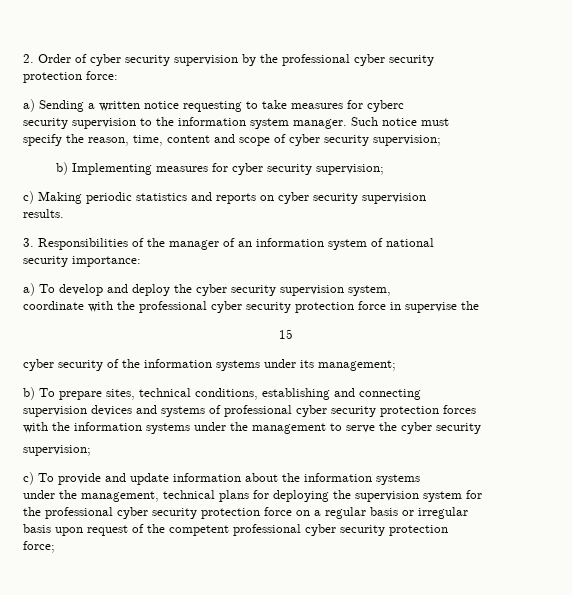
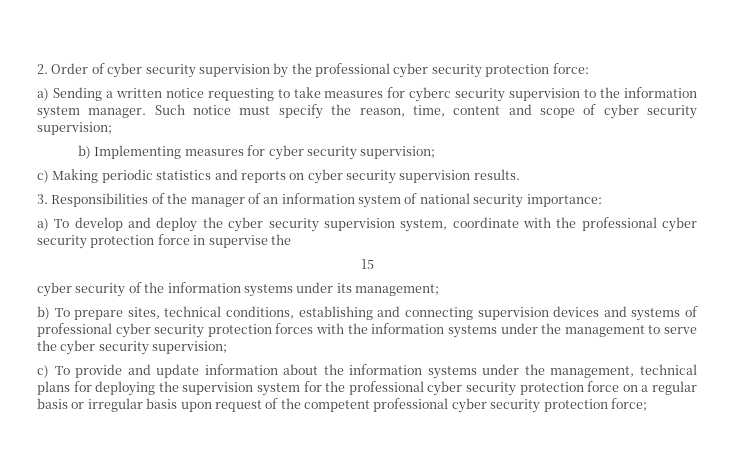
(434, 60) // -> (482, 71) none
(404, 106) // -> (452, 94) none
(449, 122) // -> (271, 110) none
(426, 198) // -> (471, 176) none
(434, 242) // -> (470, 198) none
(391, 290) // -> (448, 225) none
(421, 394) // -> (473, 313) none
(476, 409) // -> (314, 328) none
(481, 428) // -> (149, 348) none
(420, 479) // -> (477, 372) none
(482, 494) // -> (322, 386) none
(468, 513) // -> (143, 405) none
(448, 530) // -> (608, 405) none

